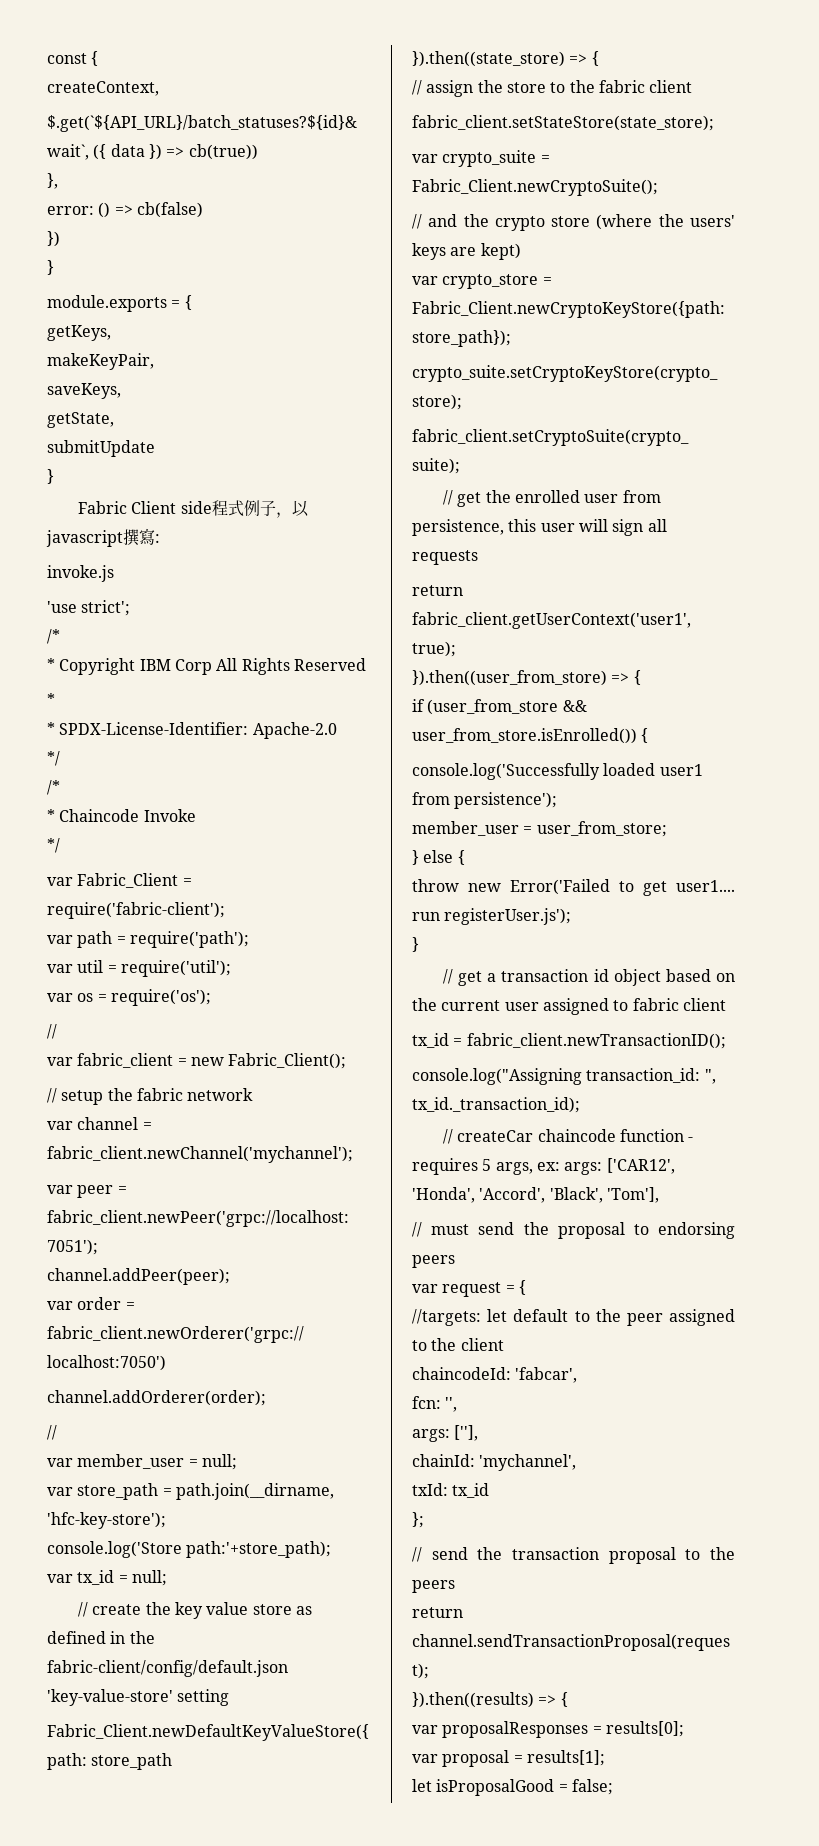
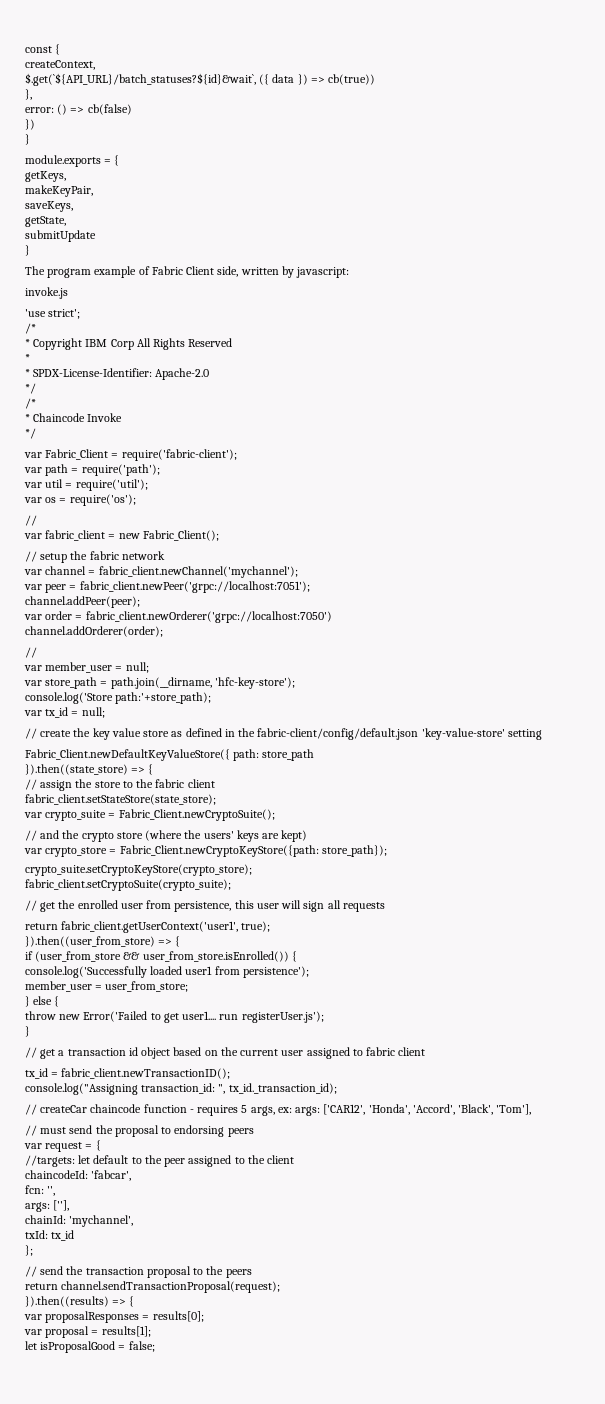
[77,500,309,518] [46,528,160,547] Fabric Client side程式例子，以javascript撰寫: -> [25,266,350,278] The program example of Fabric Client side, written by javascript:

